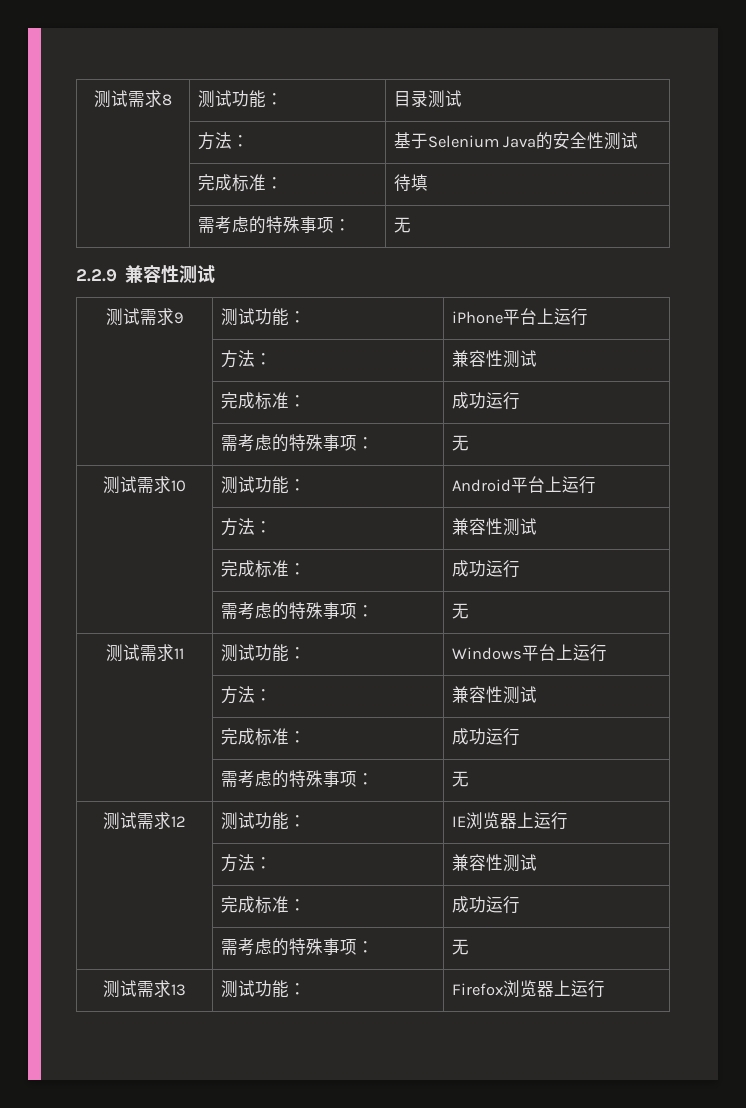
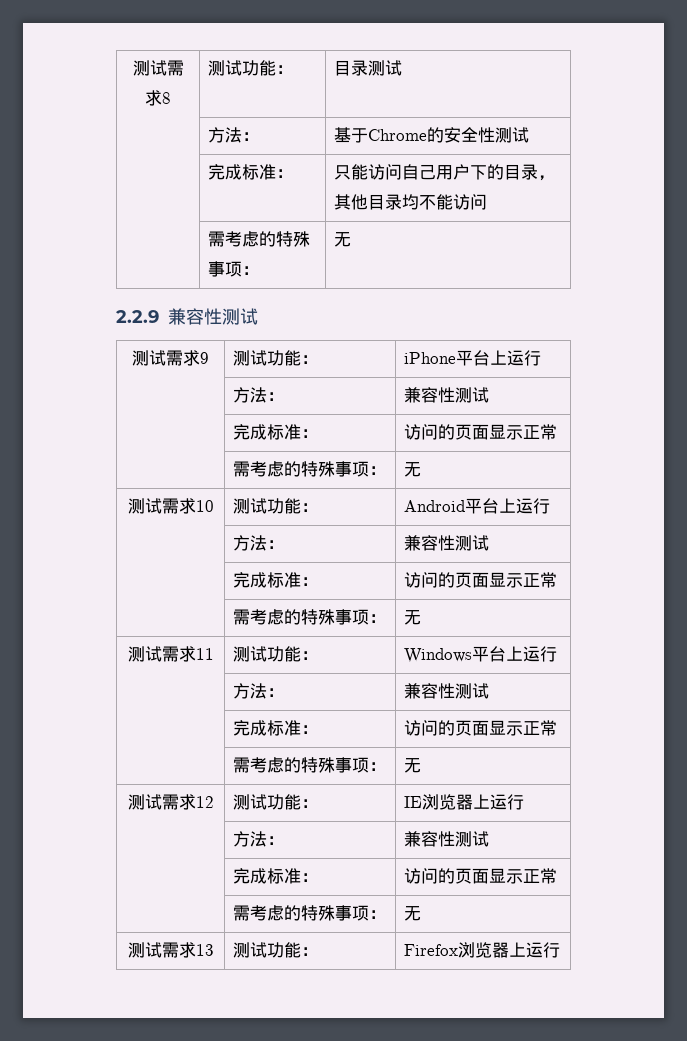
[427,135,537,148] Selenium Java -> [367,129,427,141] Chrome
[393,174,428,192] 待填 -> [333,164,555,181] [333,194,487,210] 只能访问自己用户下的目录，其他目录均不能访问
[451,392,520,410] 成功运行 -> [403,424,557,440] 访问的页面显示正常
[451,560,520,578] 成功运行 -> [403,572,557,588] 访问的页面显示正常
[451,728,520,746] 成功运行 -> [403,720,557,736] 访问的页面显示正常
[451,896,520,914] 成功运行 -> [403,868,557,884] 访问的页面显示正常

